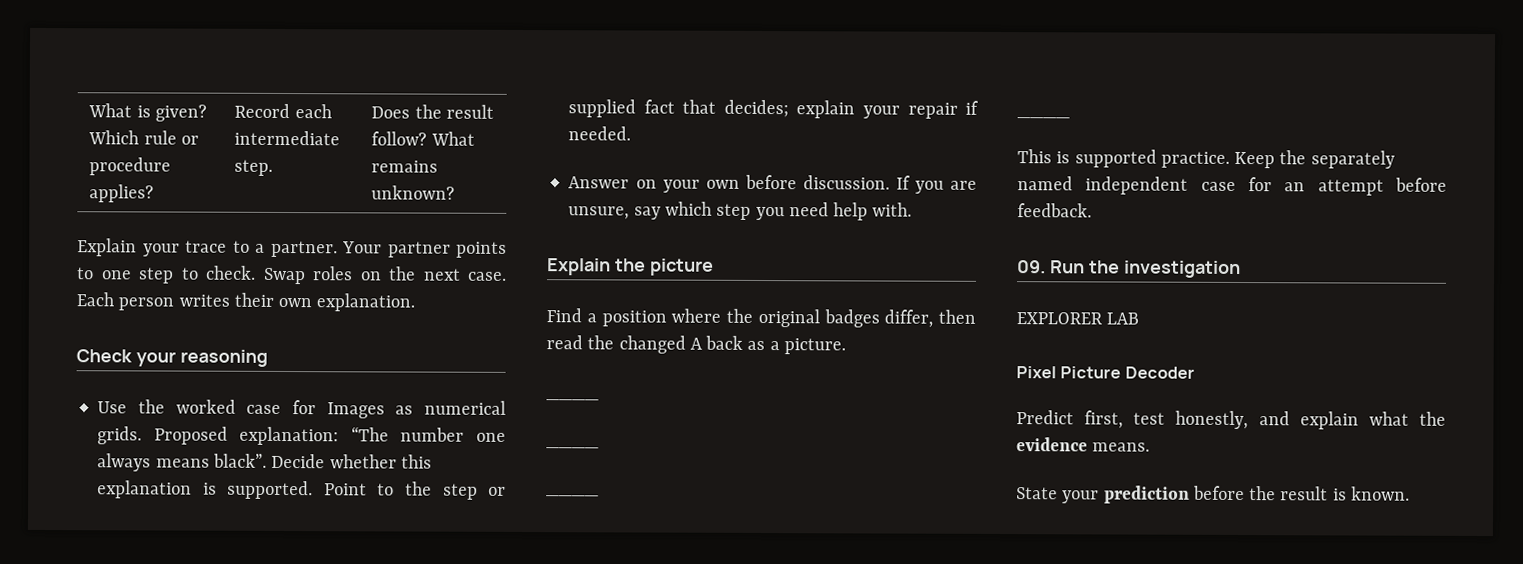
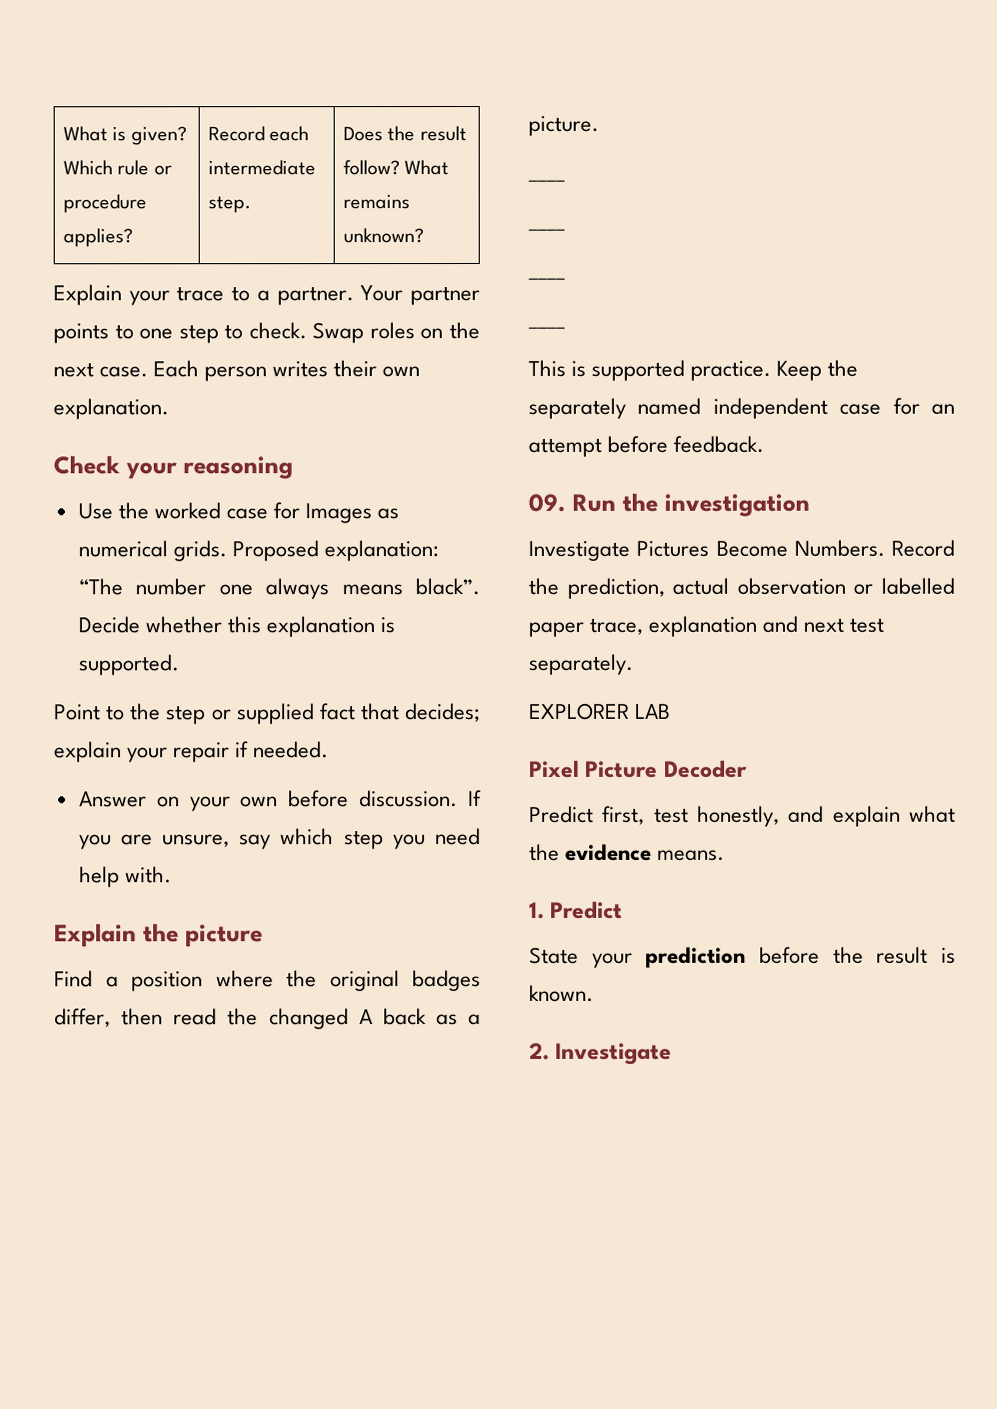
(314, 490) none -> (179, 665) //
(1241, 269) none -> [528,539,955,561] [528,577,955,599] [528,615,885,637] [528,653,633,675] // Investigate Pictures Become Numbers. Record the prediction, actual observation or labelled paper trace, explanation and next test separately.
(1151, 447) none -> [529,900,624,919] // 1. Predict
(1410, 493) none -> [529,1042,673,1065] // 2. Investigate

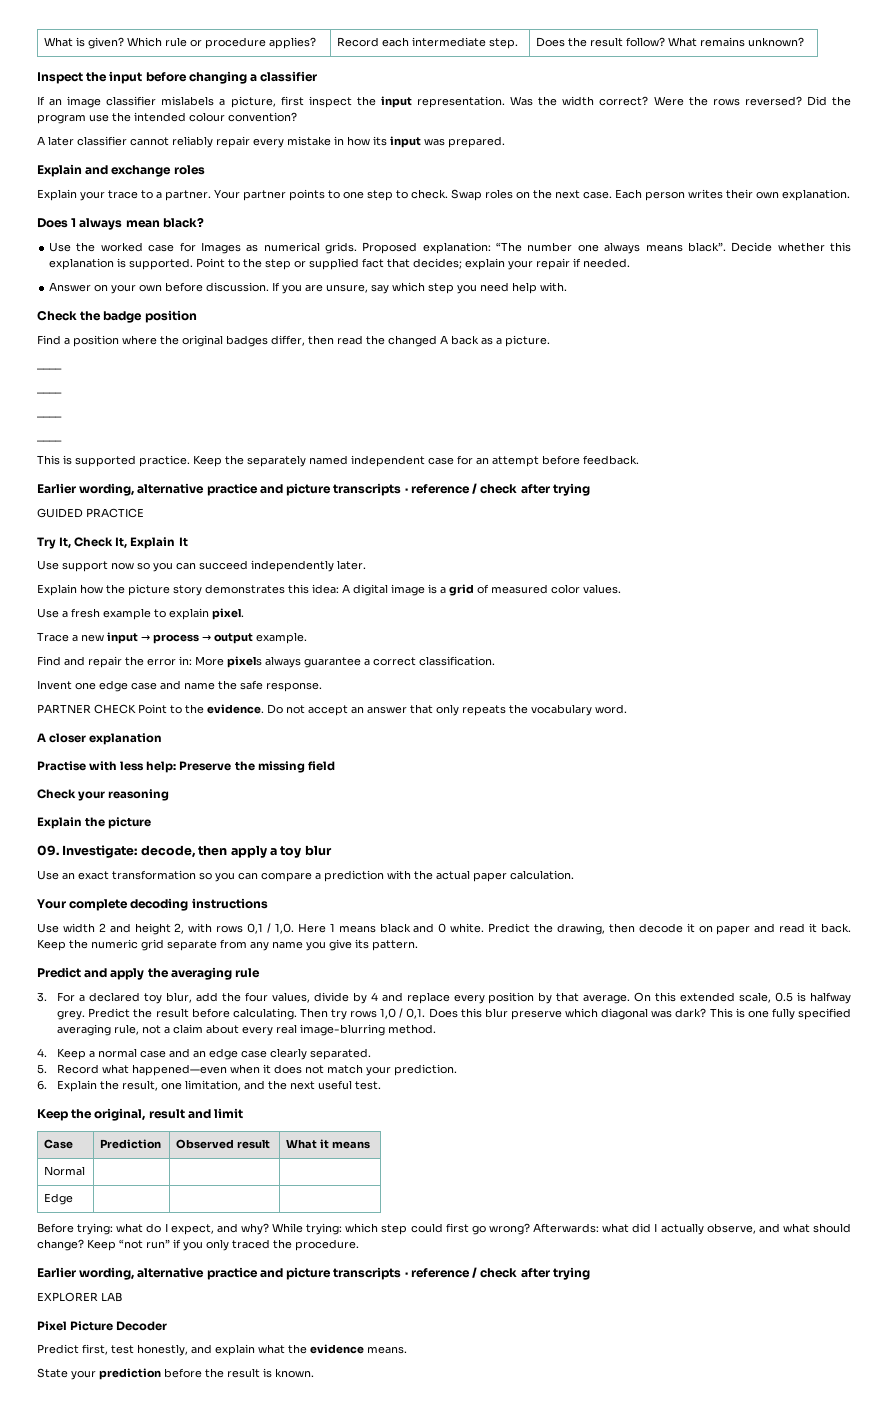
(424, 236) none -> [37,71,318,84] [37,96,851,108] [37,112,297,124] [37,136,505,148] [37,164,205,177] // Inspect the input before changing a classifier // If an image classifier mislabels a picture, first inspect the input representation. Was the width correct? Were the rows reversed? Did the program use the intended colour convention? // A later classifier cannot reliably repair every mistake in how its input was prepared. // Explain and exchange roles
[53,455,293,480] Check your reasoning -> [37,217,204,230] Does 1 always mean black?
(179, 665) // -> (194, 264) none
[54,923,263,948] Explain the picture -> [37,310,197,323] Check the badge position
[528,492,810,517] [528,539,955,561] [528,577,955,599] [528,615,885,637] [528,653,633,675] 09. Run the investigation // Investigate Pictures Become Numbers. Record the prediction, actual observation or labelled paper trace, explanation and next test separately. -> [37,483,590,496] [37,508,144,518] [37,537,188,549] [37,560,366,572] [37,584,621,596] [37,608,244,620] [37,632,307,644] [37,656,495,668] [37,680,322,692] [37,704,627,716] [37,733,163,745] [37,761,335,773] [37,789,170,801] [37,817,152,829] [37,845,332,858] [37,870,574,882] [37,898,268,911] [37,923,851,935] [37,939,418,951] [37,967,261,980] [37,992,851,1004] [57,1008,852,1020] [57,1024,437,1036] [37,1048,372,1060] [37,1064,458,1076] [37,1080,382,1092] [37,1108,244,1121] [44,1139,74,1149] [100,1139,162,1149] [176,1139,271,1149] [286,1139,371,1149] [44,1166,86,1176] [44,1193,74,1205] [37,1223,851,1235] [37,1239,359,1251] [37,1267,590,1280] Earlier wording, alternative practice and picture transcripts · reference / check after trying // GUIDED PRACTICE // Try It, Check It, Explain It // Use support now so you can succeed independently later. // Explain how the picture story demonstrates this idea: A digital image is a grid of measured color values. // Use a fresh example to explain pixel. // Trace a new input → process → output example. // Find and repair the error in: More pixels always guarantee a correct classification. // Invent one edge case and name the safe response. // PARTNER CHECK Point to the evidence. Do not accept an answer that only repeats the vocabulary word. // A closer explanation // Practise with less help: Preserve the missing field // Check your reasoning // Explain the picture // 09. Investigate: decode, then apply a toy blur // Use an exact transformation so you can compare a prediction with the actual paper calculation. // Your complete decoding instructions // Use width 2 and height 2, with rows 0,1 / 1,0. Here 1 means black and 0 white. Predict the drawing, then decode it on paper and read it back. Keep the numeric grid separate from any name you give its pattern. // Predict and apply the averaging rule // 3. For a declared toy blur, add the four values, divide by 4 and replace every position by that average. On this extended scale, 0.5 is halfway grey. Predict the result before calculating. Then try rows 1,0 / 0,1. Does this blur preserve which diagonal was dark? This is one fully specified averaging rule, not a claim about every real image-blurring method. // 4. Keep a normal case and an edge case clearly separated. // 5. Record what happened—even when it does not match your prediction. // 6. Explain the result, one limitation, and the next useful test. // Keep the original, result and limit // Case | Prediction | Observed result | What it means // Normal | | | // Edge | | | // Before trying: what do I expect, and why? While trying: which step could first go wrong? Afterwards: what did I actually observe, and what should change? Keep “not run” if you only traced the procedure. // Earlier wording, alternative practice and picture transcripts · reference / check after trying
[529,900,624,919] // 1. Predict -> (407, 1350) none
[529,1042,673,1065] // 2. Investigate -> (314, 1373) none

